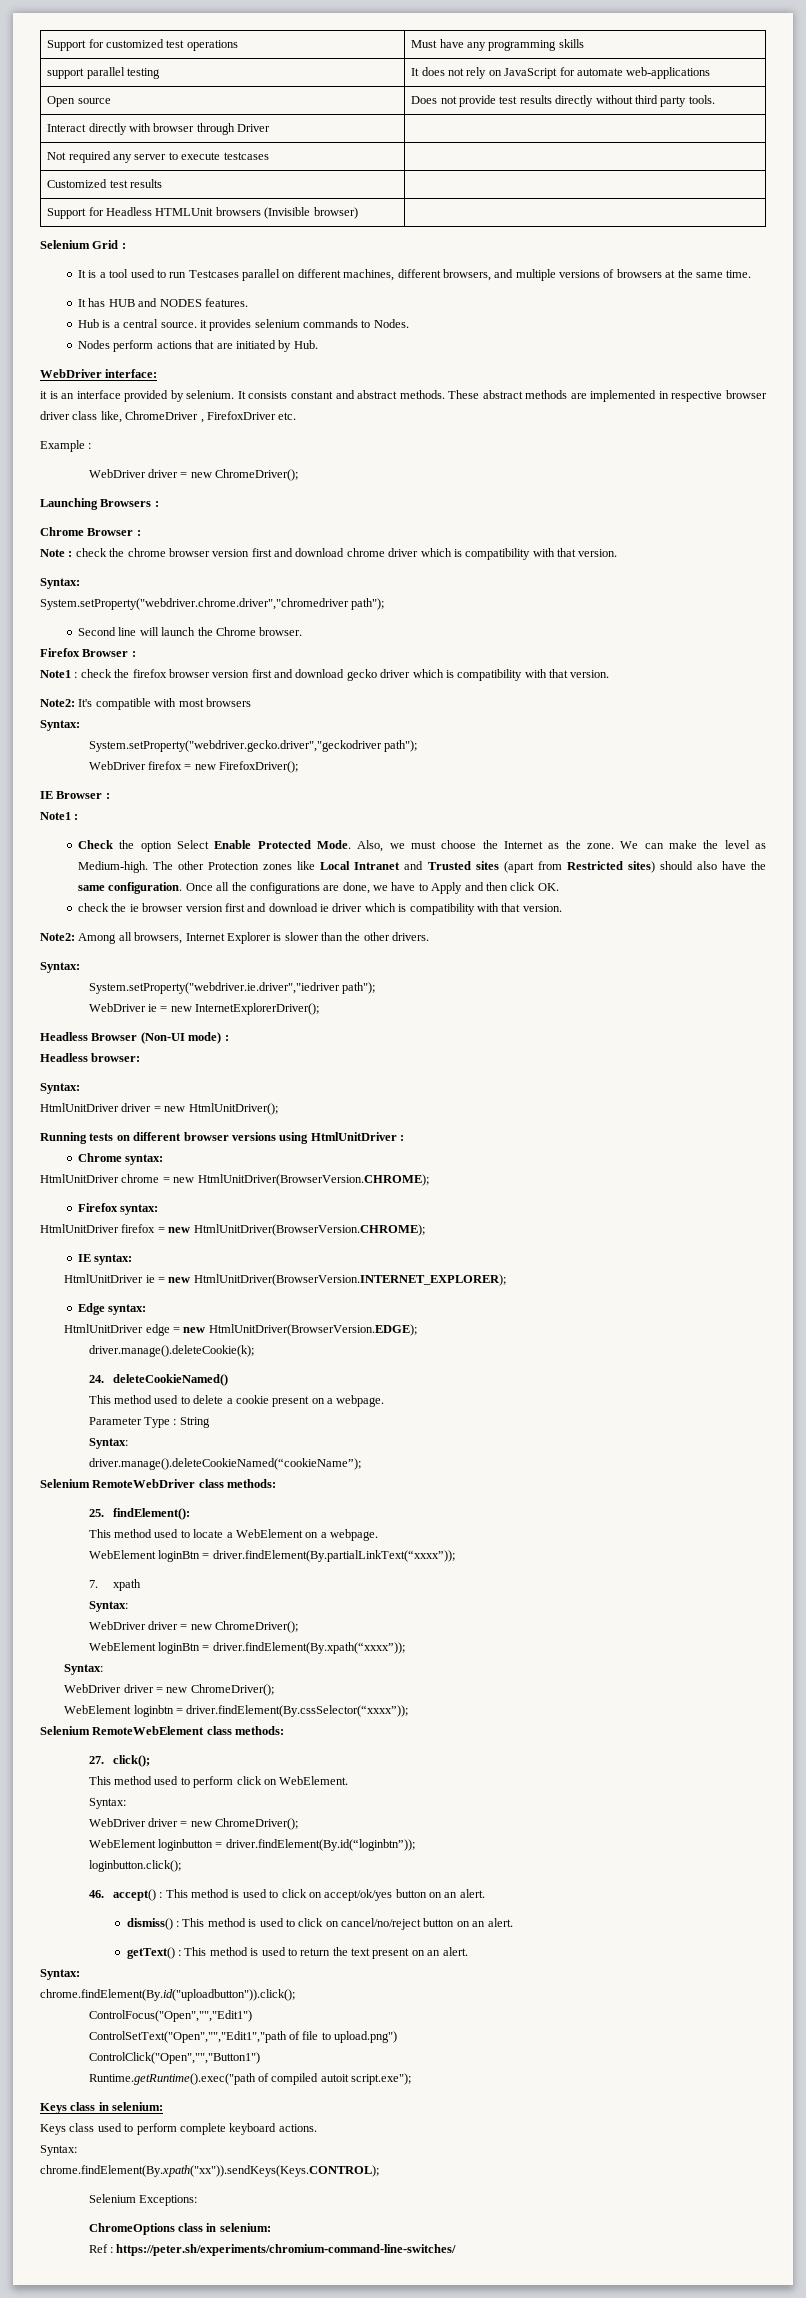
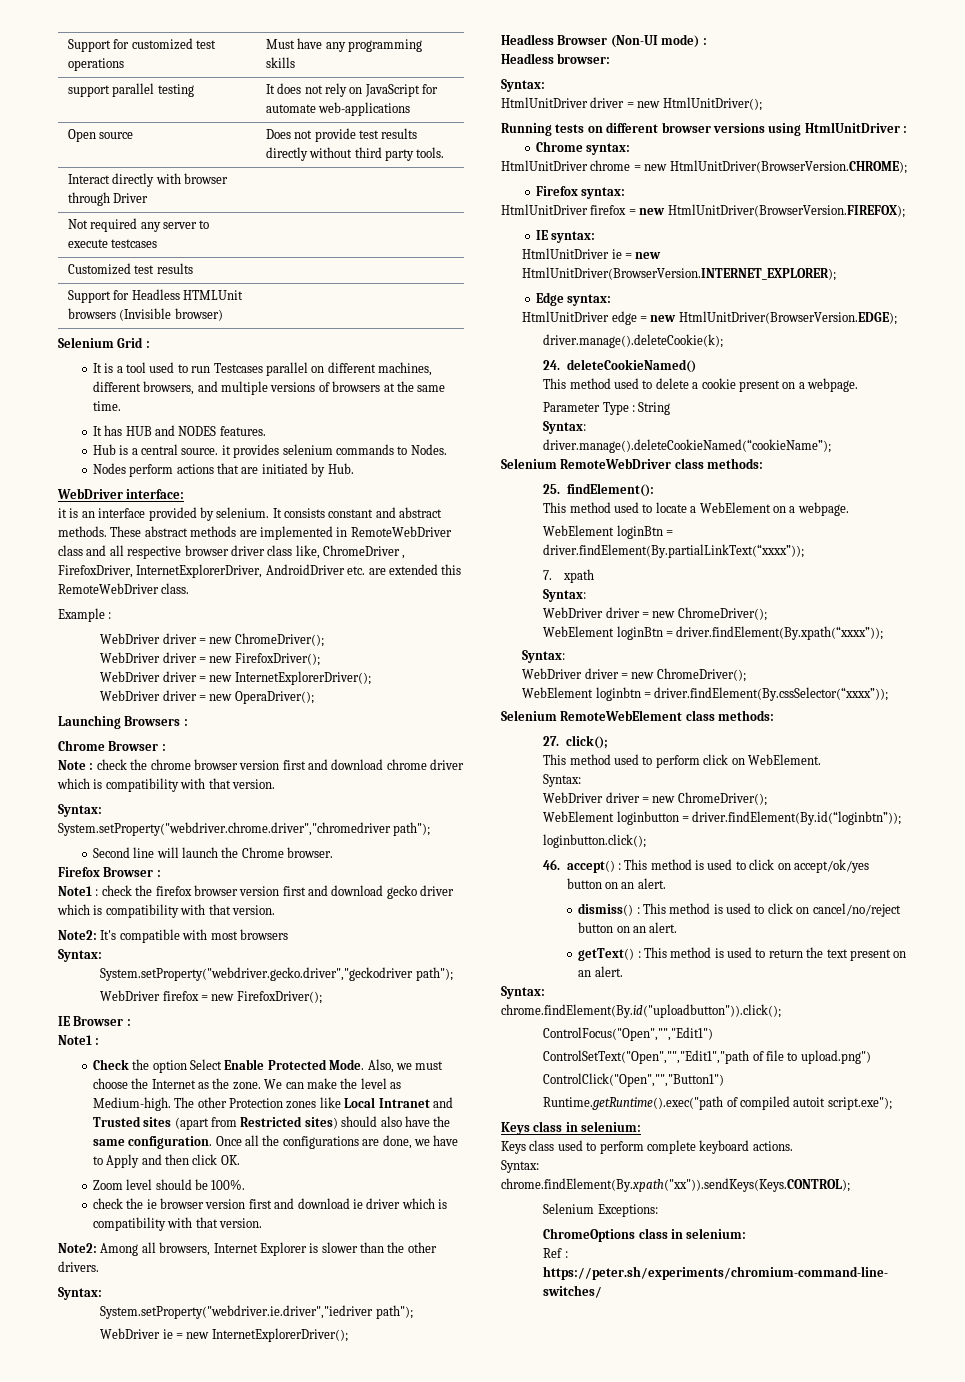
(669, 395) none -> [350,526,452,537] [58,545,124,556] RemoteWebDriver class and all
[206,411,297,420] FirefoxDriver etc. -> [58,564,462,578] [58,583,190,594] FirefoxDriver, InternetExplorerDriver, AndroidDriver etc. are extended this RemoteWebDriver class.
(299, 475) none -> [100,652,320,666] [100,671,371,685] [100,690,314,704] // WebDriver driver = new FirefoxDriver(); // WebDriver driver = new InternetExplorerDriver(); // WebDriver driver = new OperaDriver();
(559, 887) none -> [92,1179,246,1190] // Zoom level should be 100%.
[193,1224,425,1236] HtmlUnitDriver(BrowserVersion.CHROME); -> [667,204,905,218] HtmlUnitDriver(BrowserVersion.FIREFOX);

